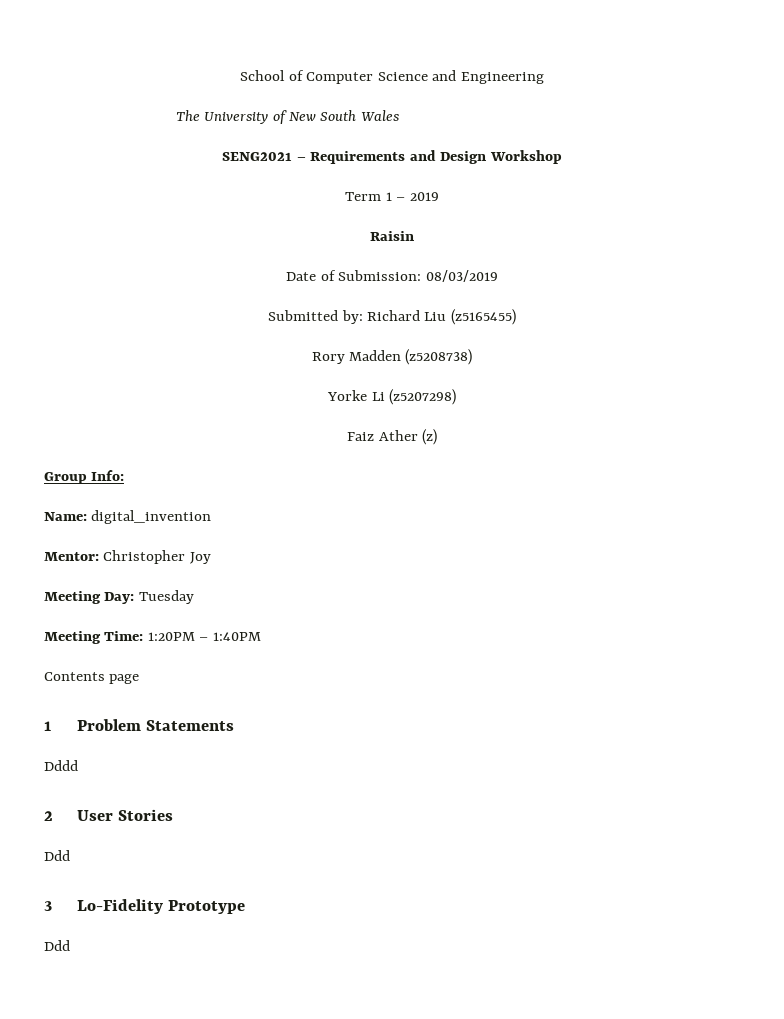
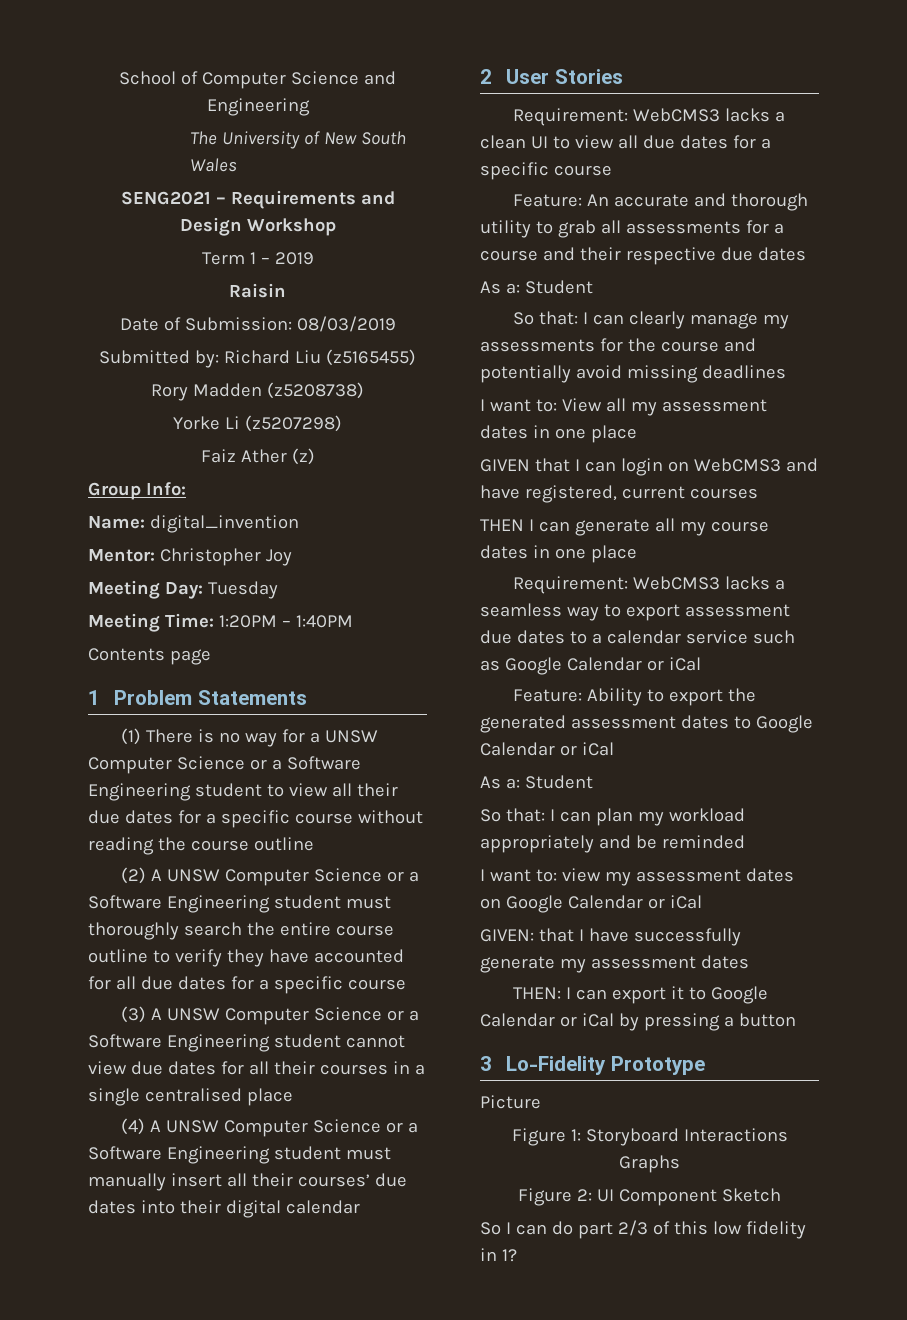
[44,760,78,771] [44,809,174,821] [44,850,70,861] [44,899,246,914] [44,940,70,951] Dddd // 2 User Stories // Ddd // 3 Lo-Fidelity Prototype // Ddd -> [121,728,379,747] [88,756,361,774] [88,783,398,801] [88,810,423,828] [88,837,314,855] [121,867,420,886] [88,895,391,913] [88,922,394,940] [88,949,404,967] [88,976,406,994] [121,1006,420,1025] [88,1034,405,1052] [88,1061,425,1075] [88,1088,293,1106] [121,1118,419,1137] [88,1146,391,1164] [88,1173,407,1191] [88,1200,360,1218] [480,69,623,84] [513,108,786,126] [480,135,771,149] [480,162,612,180] [513,193,809,211] [480,220,784,238] [480,247,806,265] [480,280,593,294] [513,311,790,329] [480,338,756,352] [480,365,786,383] [480,398,767,416] [480,425,637,443] [480,458,818,476] [480,485,758,503] [480,518,769,536] [480,545,637,563] [513,576,786,594] [480,603,790,621] [480,630,795,644] [480,657,701,675] [513,688,757,706] [480,715,813,733] [480,742,614,756] [480,775,593,789] [480,808,745,826] [480,835,745,853] [480,868,794,886] [480,895,702,913] [480,928,741,946] [480,955,749,973] [513,986,769,1004] [480,1013,796,1031] [480,1056,705,1075] [480,1095,541,1109] [511,1128,788,1146] [619,1155,680,1173] [518,1188,781,1206] [480,1220,806,1239] [480,1248,517,1262] (1) There is no way for a UNSW Computer Science or a Software Engineering student to view all their due dates for a specific course without reading the course outline // (2) A UNSW Computer Science or a Software Engineering student must thoroughly search the entire course outline to verify they have accounted for all due dates for a specific course // (3) A UNSW Computer Science or a Software Engineering student cannot view due dates for all their courses in a single centralised place // (4) A UNSW Computer Science or a Software Engineering student must manually insert all their courses’ due dates into their digital calendar // 2 User Stories // Requirement: WebCMS3 lacks a clean UI to view all due dates for a specific course // Feature: An accurate and thorough utility to grab all assessments for a course and their respective due dates // As a: Student // So that: I can clearly manage my assessments for the course and potentially avoid missing deadlines // I want to: View all my assessment dates in one place // GIVEN that I can login on WebCMS3 and have registered, current courses // THEN I can generate all my course dates in one place // Requirement: WebCMS3 lacks a seamless way to export assessment due dates to a calendar service such as Google Calendar or iCal // Feature: Ability to export the generated assessment dates to Google Calendar or iCal // As a: Student // So that: I can plan my workload appropriately and be reminded // I want to: view my assessment dates on Google Calendar or iCal // GIVEN: that I have successfully generate my assessment dates // THEN: I can export it to Google Calendar or iCal by pressing a button // 3 Lo-Fidelity Prototype // Picture // Figure 1: Storyboard Interactions Graphs // Figure 2: UI Component Sketch // So I can do part 2/3 of this low fidelity in 1?

